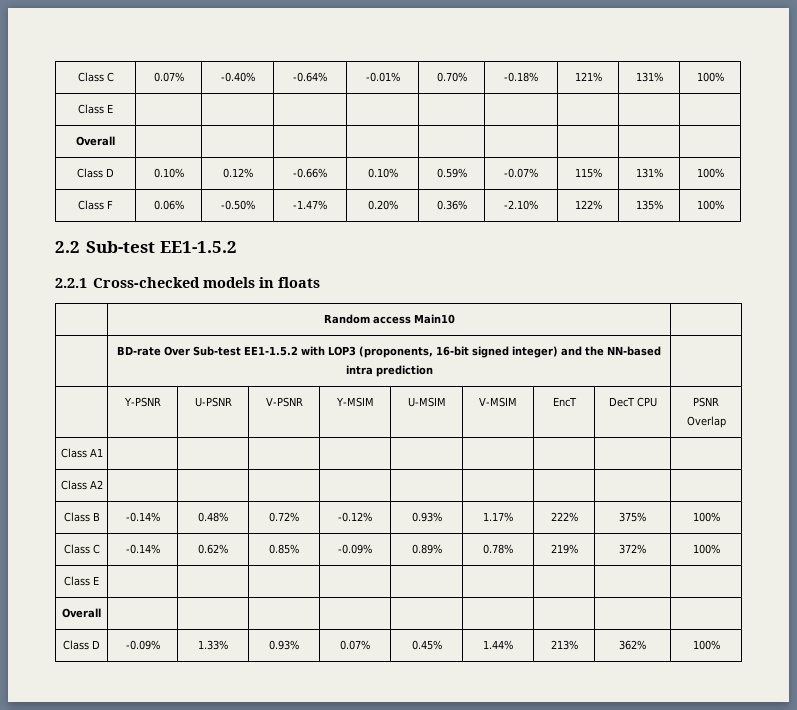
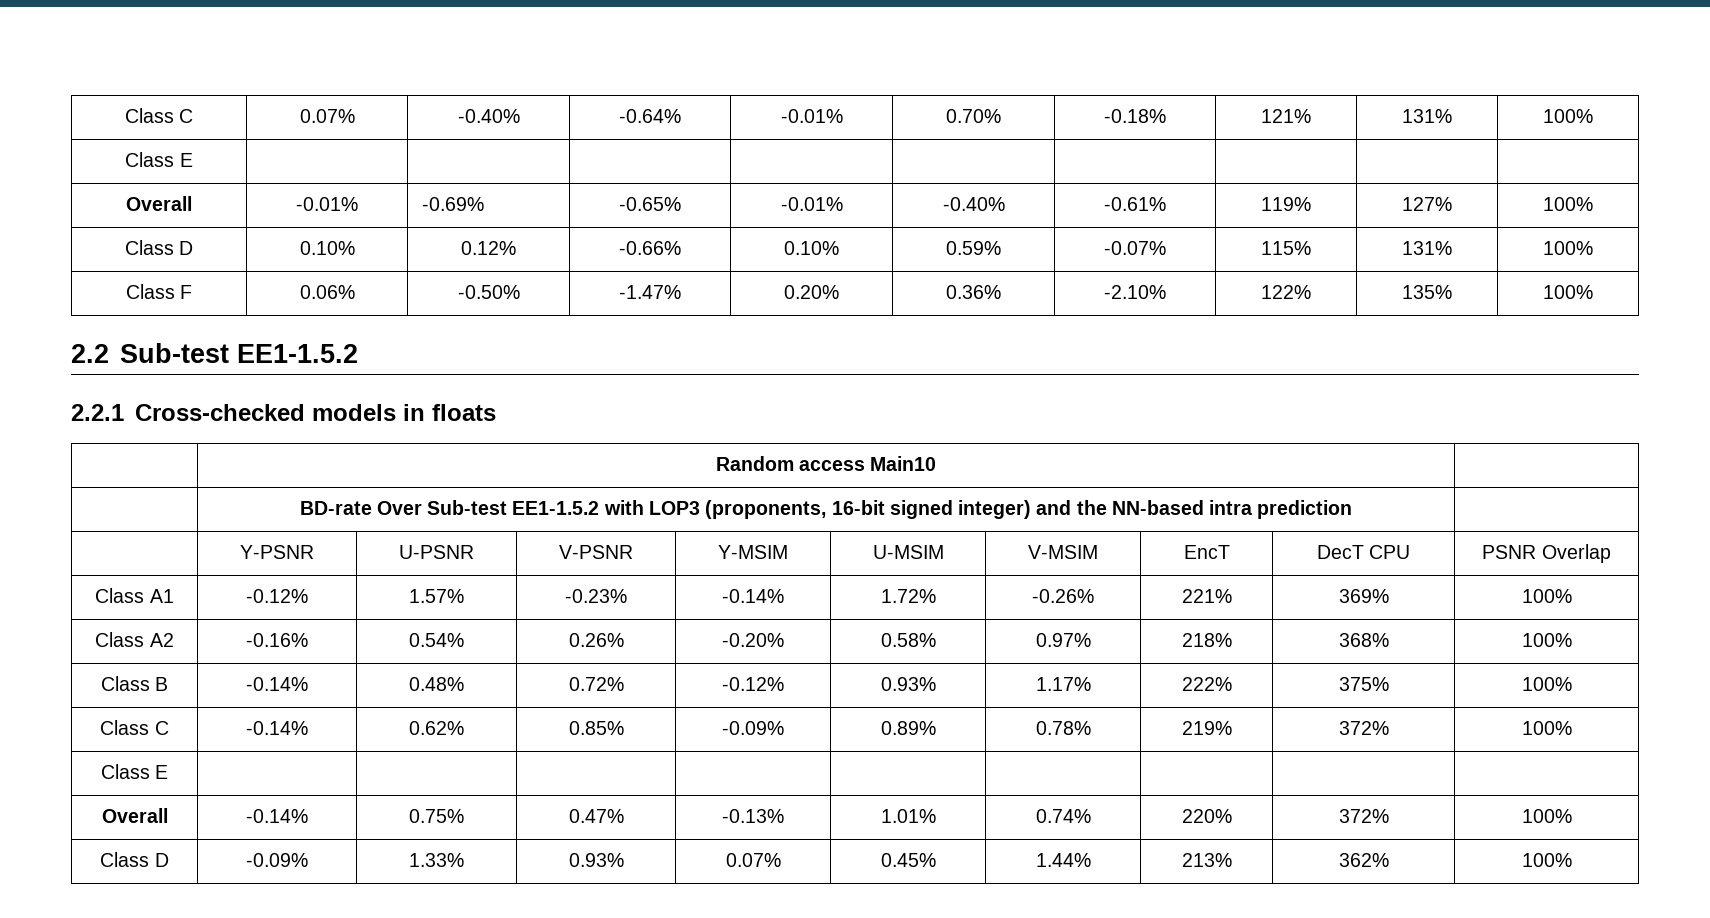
(115, 141) | | | | | | | | -> [296,197,358,211] [422,197,485,211] [619,197,681,211] [780,197,843,211] [942,197,1005,211] [1104,197,1166,211] [1261,197,1311,211] [1402,197,1452,211] [1543,197,1593,211] -0.01% | -0.69% | -0.65% | -0.01% | -0.40% | -0.61% | 119% | 127% | 100%
[60,480,103,490] | | | | | | | | // Class A2 | | | | | | | | | -> [246,589,308,603] [409,589,464,603] [565,589,627,603] [722,589,784,603] [880,589,936,603] [1032,589,1094,603] [1181,589,1232,603] [1338,589,1389,603] [1521,589,1572,603] [95,632,174,647] [246,633,308,647] [409,633,464,647] [568,633,624,647] [722,633,784,647] [880,633,936,647] [1035,633,1091,647] [1181,633,1232,647] [1338,633,1389,647] [1521,633,1572,647] -0.12% | 1.57% | -0.23% | -0.14% | 1.72% | -0.26% | 221% | 369% | 100% // Class A2 | -0.16% | 0.54% | 0.26% | -0.20% | 0.58% | 0.97% | 218% | 368% | 100%
(101, 613) | | | | | | | | -> [246,809,308,823] [409,809,464,823] [568,809,624,823] [722,809,784,823] [880,809,936,823] [1035,809,1091,823] [1181,809,1232,823] [1338,809,1389,823] [1521,809,1572,823] -0.14% | 0.75% | 0.47% | -0.13% | 1.01% | 0.74% | 220% | 372% | 100%

